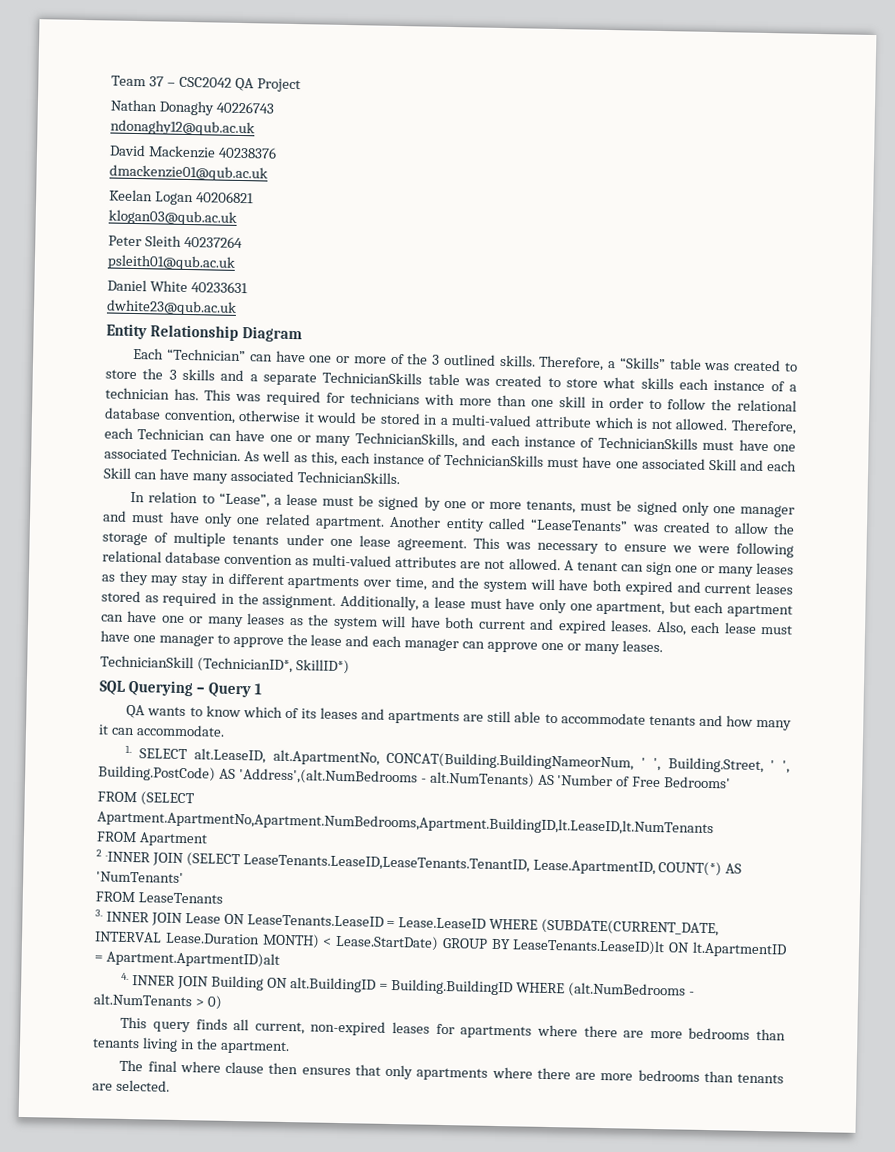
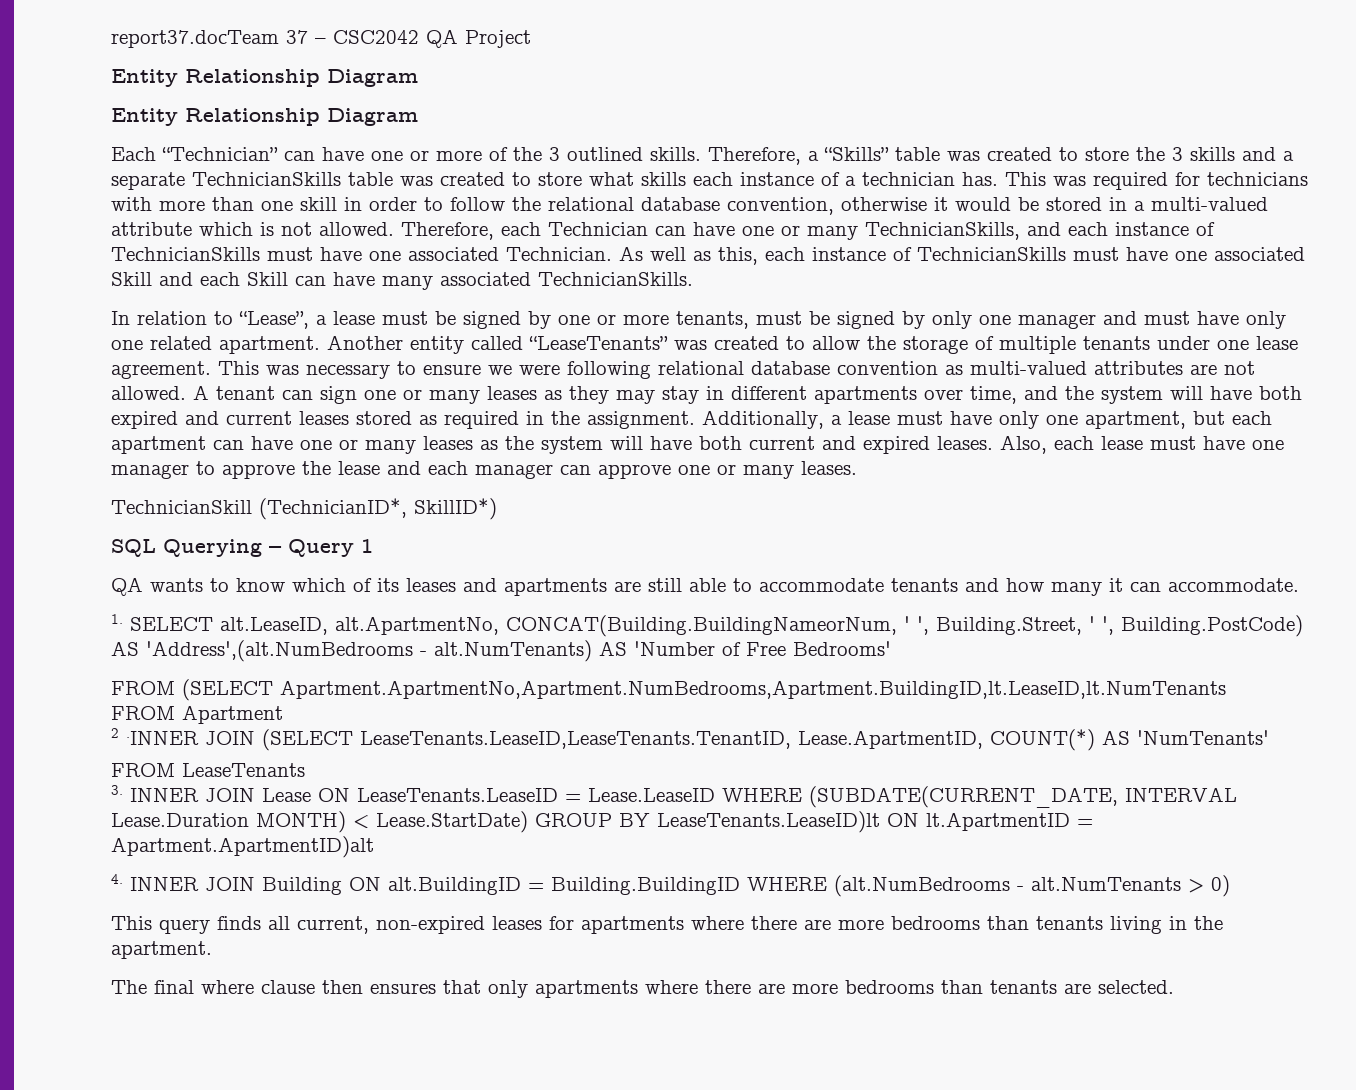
[111,75,146,87] Team -> [111,30,279,48] report37.docTeam
[110,99,274,116] [110,119,255,137] [109,144,277,159] [109,164,268,182] [109,189,254,206] [108,209,237,226] [108,235,243,249] [107,254,236,271] [107,279,248,294] [106,299,237,316] Nathan Donaghy 40226743 // ndonaghy12@qub.ac.uk // David Mackenzie 40238376 // dmackenzie01@qub.ac.uk // Keelan Logan 40206821 // klogan03@qub.ac.uk // Peter Sleith 40237264 // psleith01@qub.ac.uk // Daniel White 40233631 // dwhite23@qub.ac.uk -> [111,69,418,87] Entity Relationship Diagram
(678, 508) none -> [902,311,925,329] by

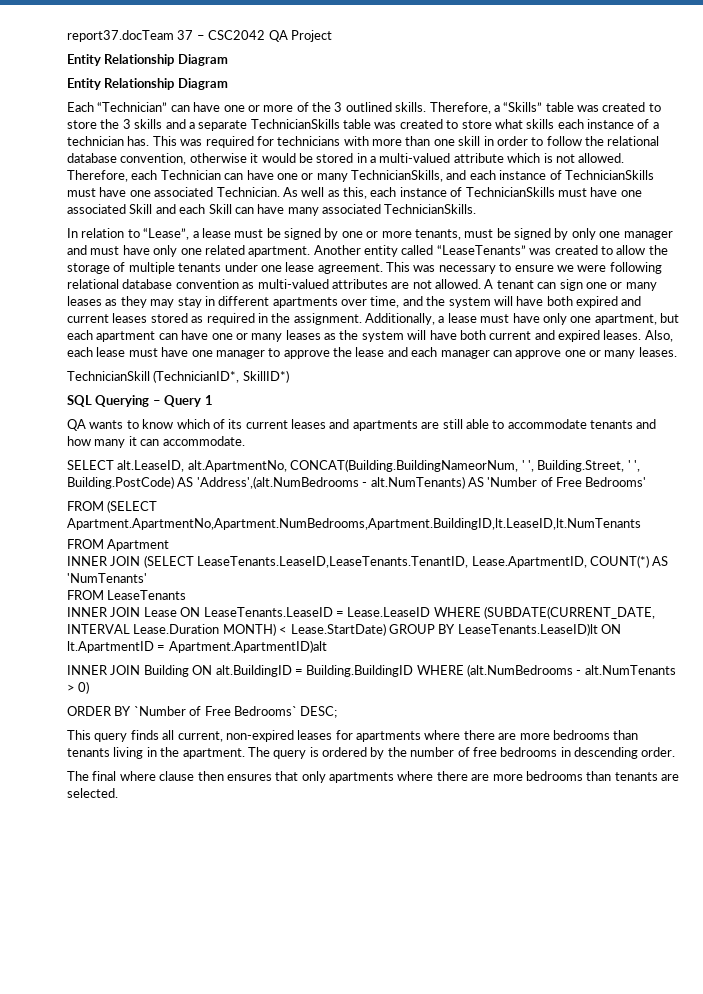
(399, 585) none -> [245,420,288,429] current
[111,614,123,624] 1. -> (245, 441) none
[111,728,199,745] 2 .INNER -> [67,556,108,566] INNER
[111,785,123,795] 3. -> (187, 595) none
[111,874,123,884] 4. -> (327, 646) none
(1230, 886) none -> [67,706,338,718] // ORDER BY `Number of Free Bedrooms` DESC;
(212, 950) none -> [247,747,676,759] The query is ordered by the number of free bedrooms in descending order.

